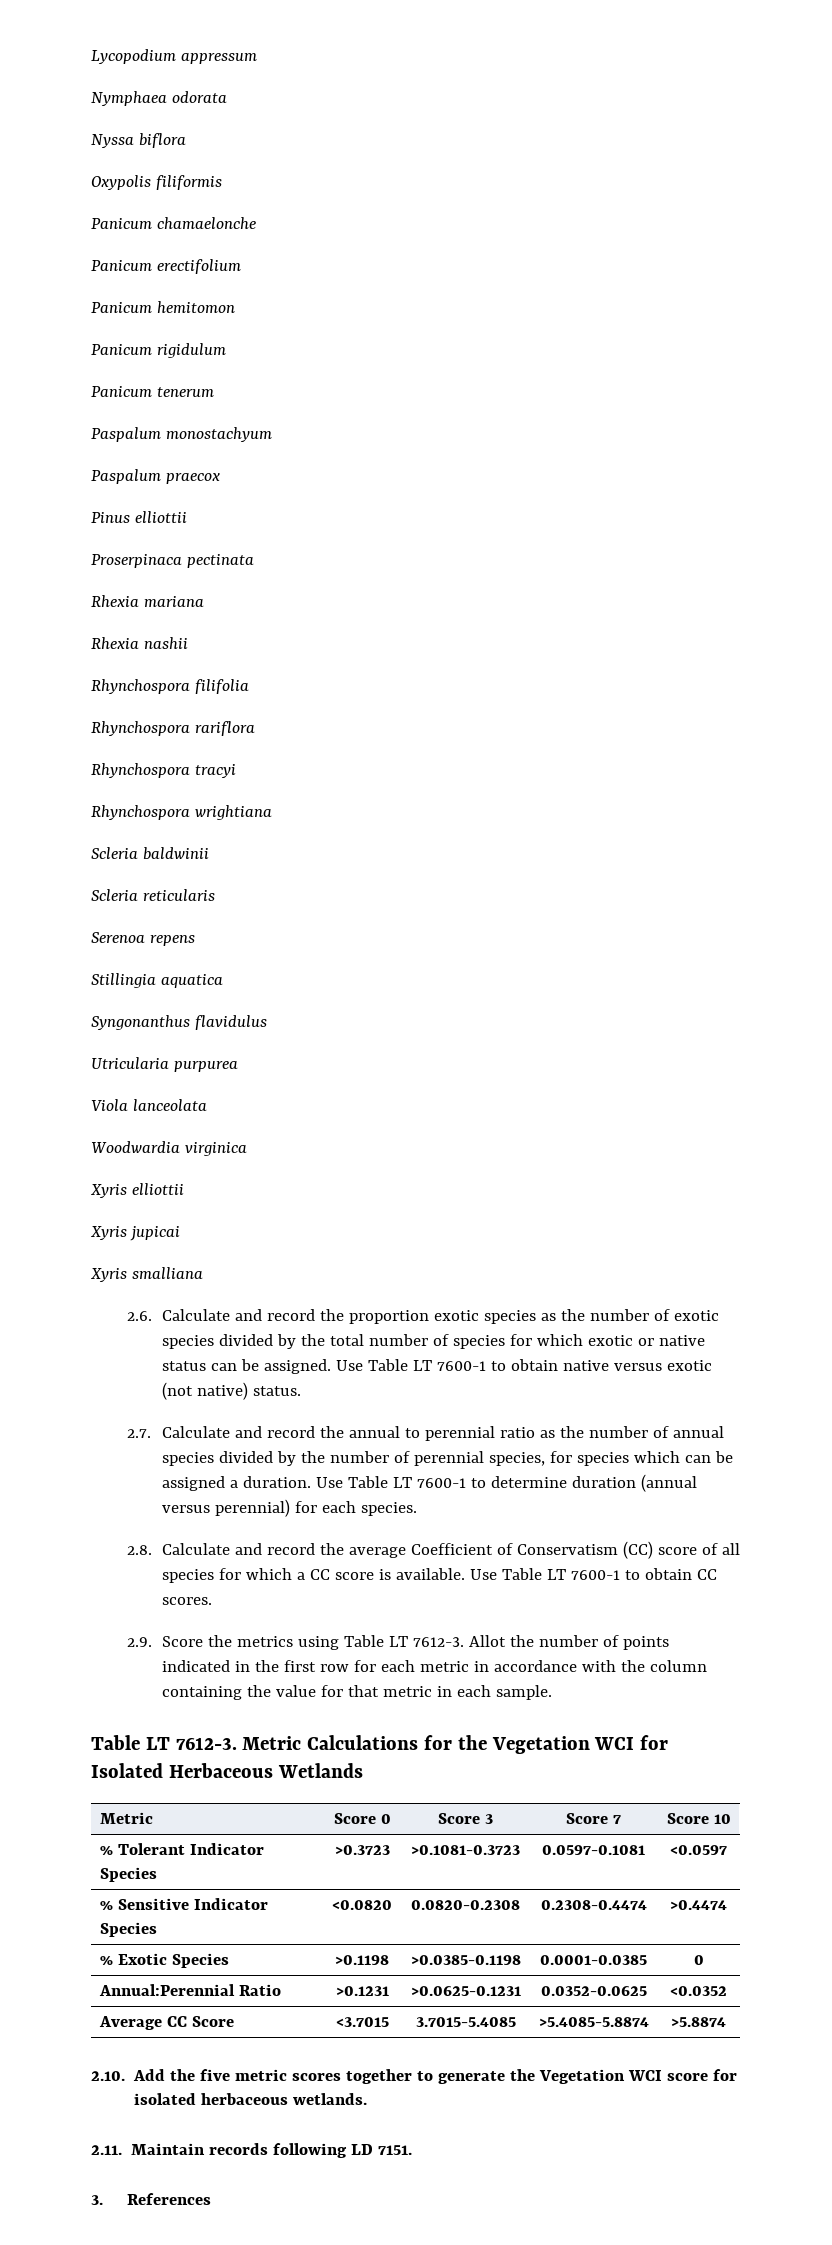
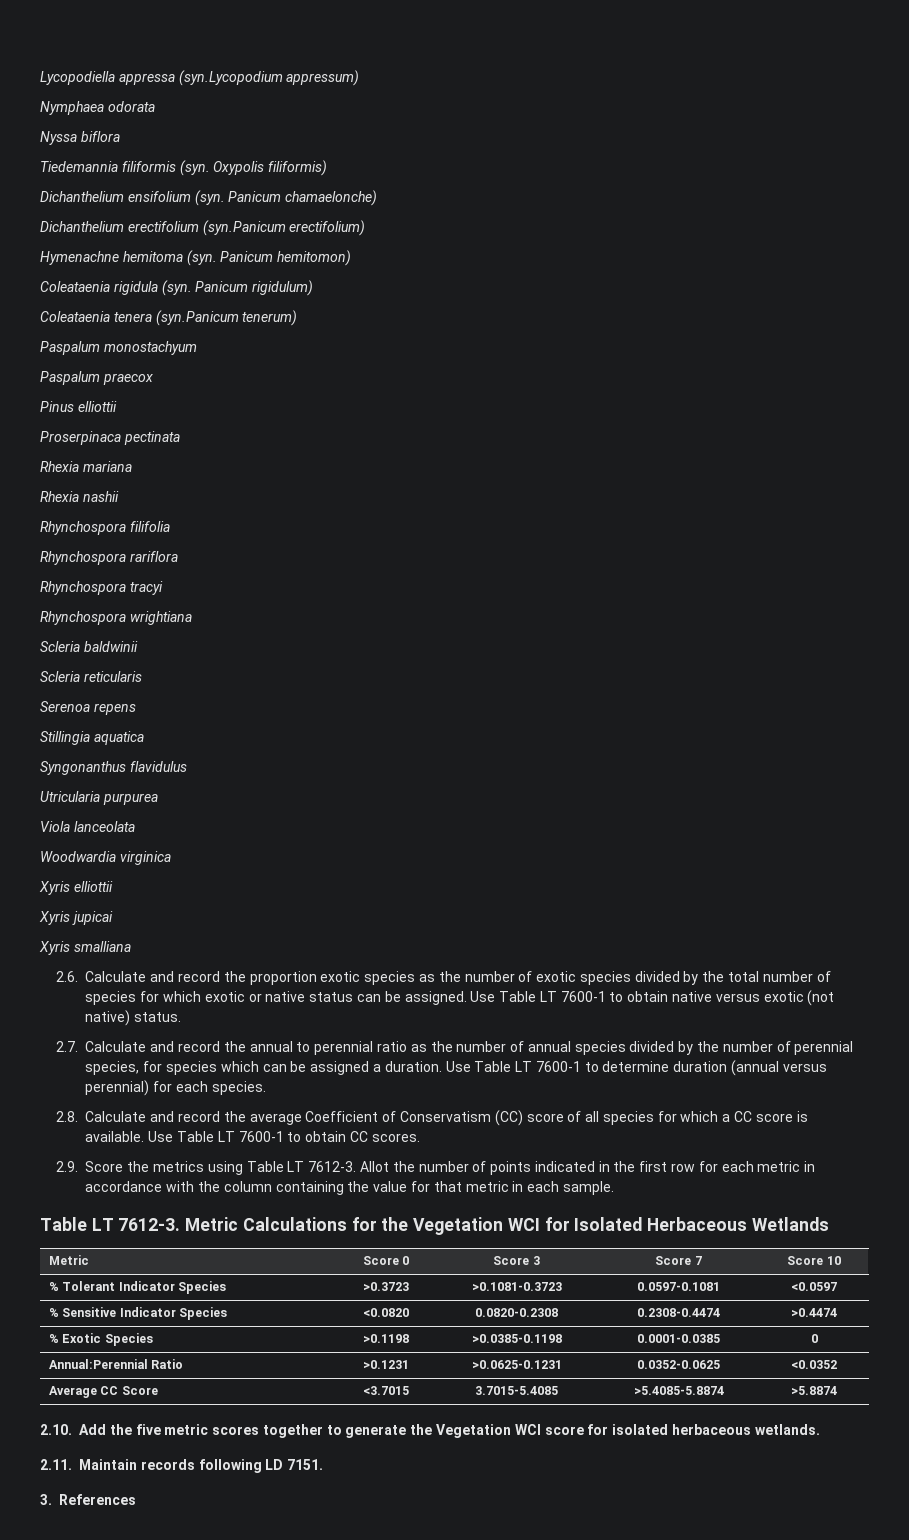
[91,49,257,64] Lycopodium appressum -> [40,70,360,86] Lycopodiella appressa (syn.Lycopodium appressum)
[91,175,222,190] [91,217,256,229] [91,259,241,274] [91,301,235,313] [91,343,226,358] [91,386,214,397] Oxypolis filiformis // Panicum chamaelonche // Panicum erectifolium // Panicum hemitomon // Panicum rigidulum // Panicum tenerum -> [40,160,328,176] [40,190,378,206] [40,220,366,236] [40,250,352,266] [40,280,314,296] [40,310,298,326] Tiedemannia filiformis (syn. Oxypolis filiformis) // Dichanthelium ensifolium (syn. Panicum chamaelonche) // Dichanthelium erectifolium (syn.Panicum erectifolium) // Hymenachne hemitoma (syn. Panicum hemitomon) // Coleataenia rigidula (syn. Panicum rigidulum) // Coleataenia tenera (syn.Panicum tenerum)

